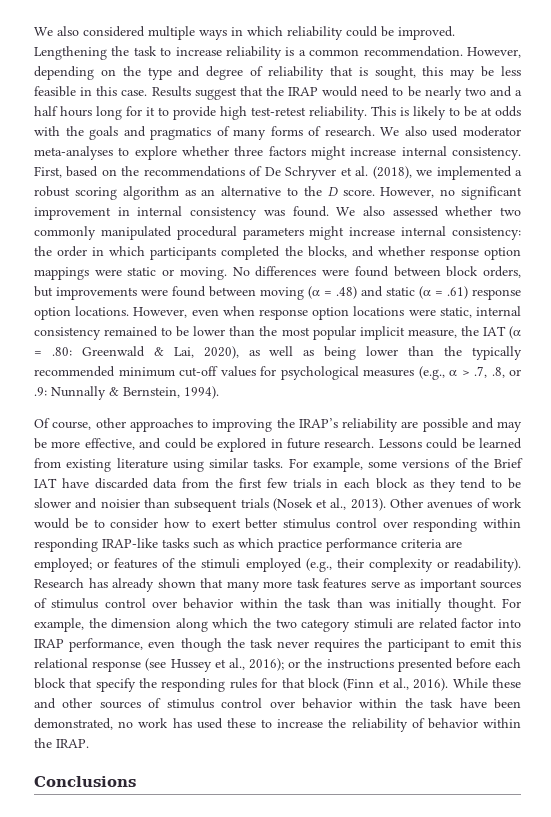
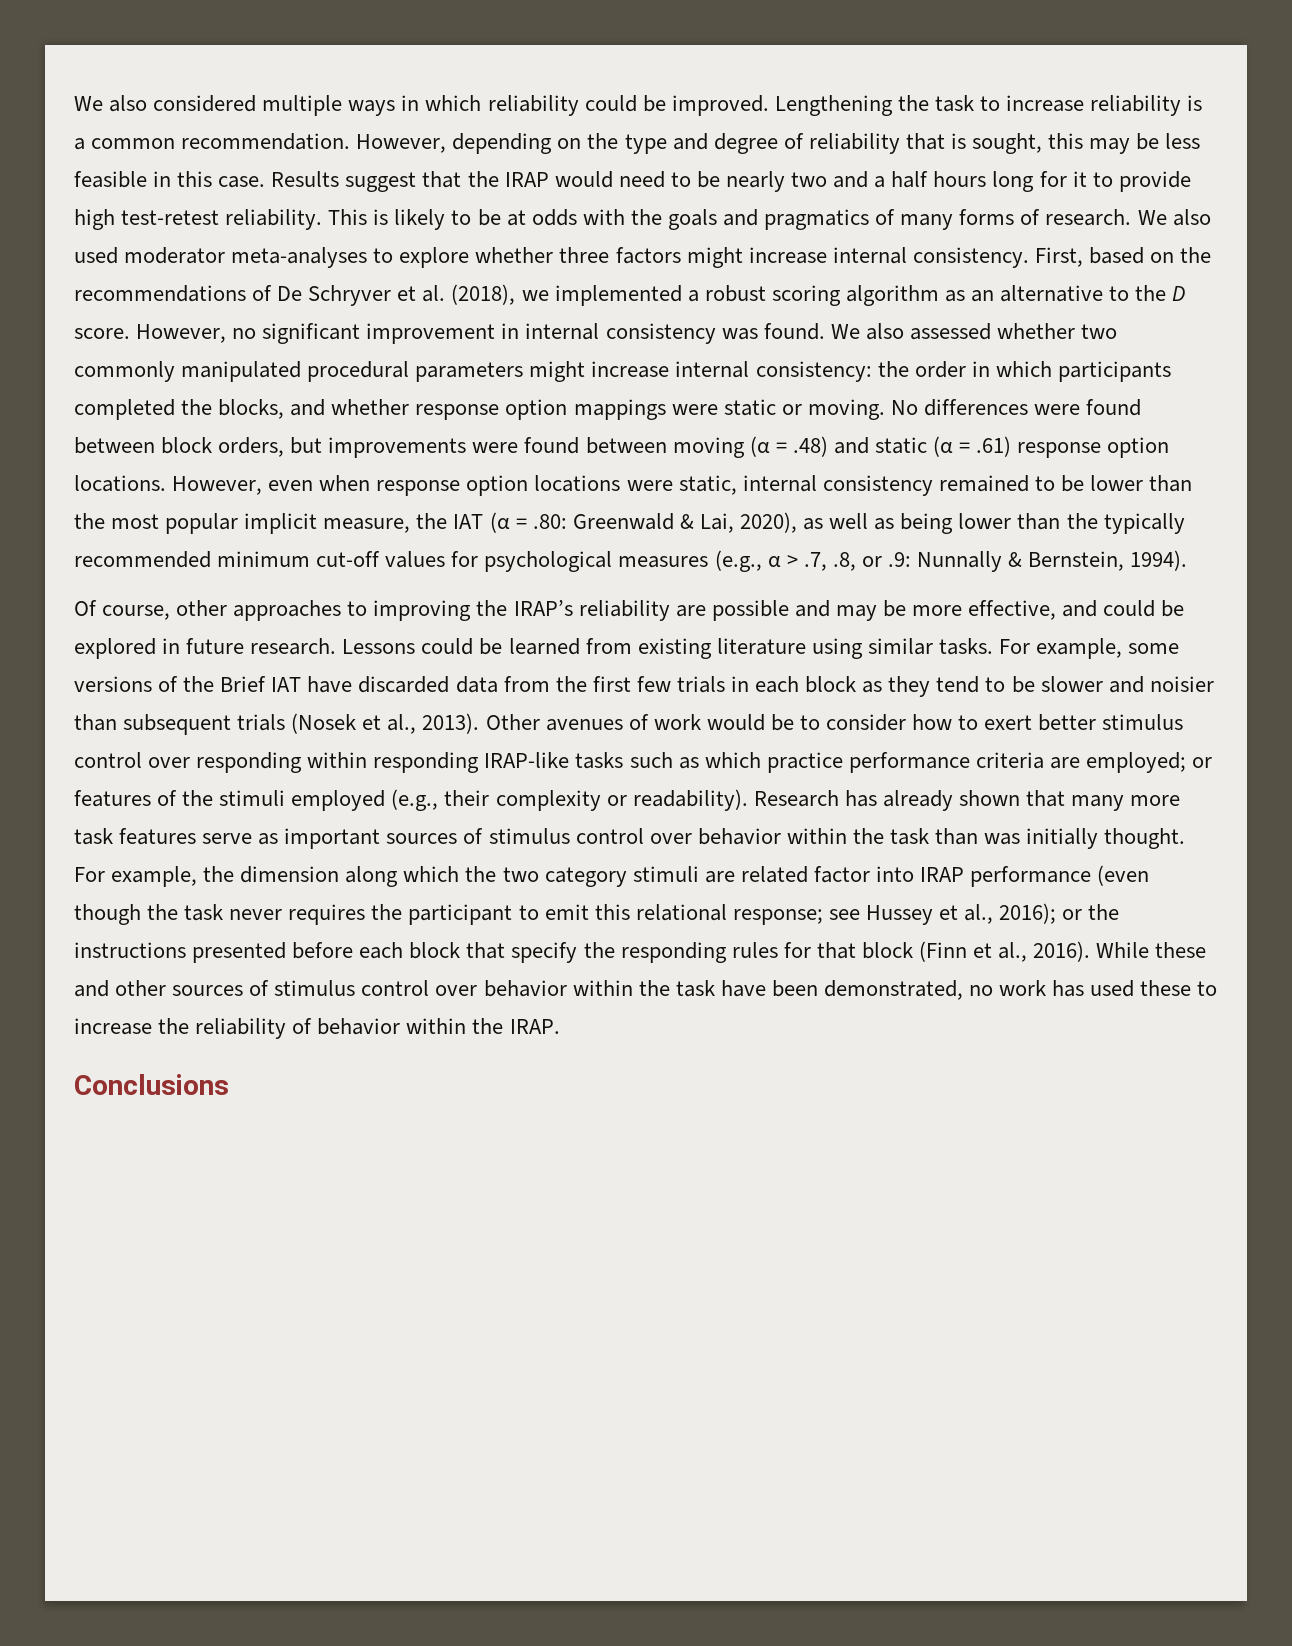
[69,638,176,652] performance, even -> [970,865,1150,887] performance (even
[92,658,167,672] response (see -> [732,909,860,925] response; see

